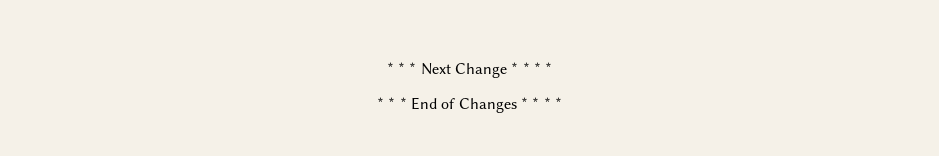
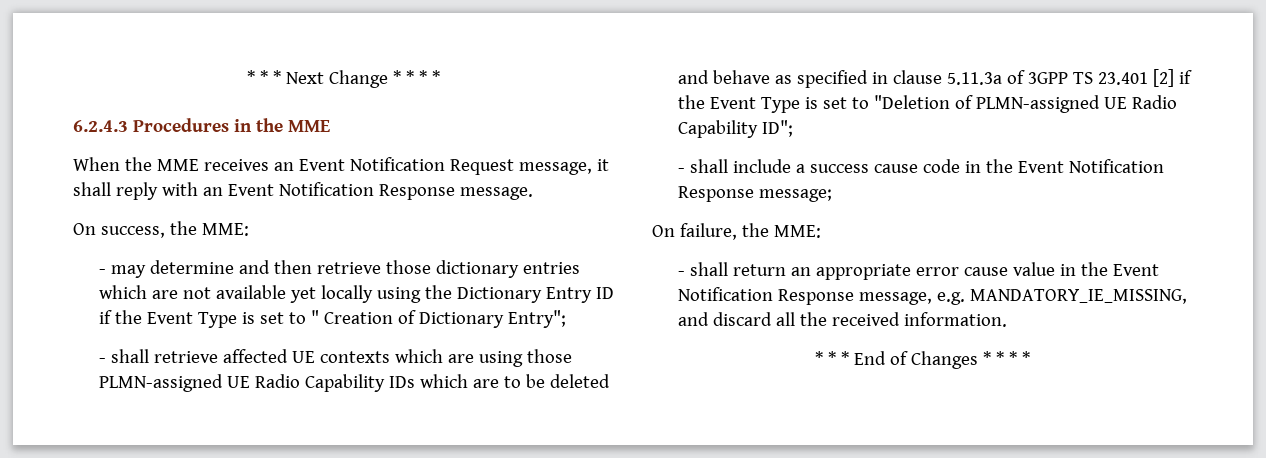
(553, 68) none -> [73,118,330,132] [73,157,609,175] [73,182,533,200] [73,221,249,238] [98,260,580,278] [98,285,614,303] [98,310,566,328] [98,349,572,367] [98,374,610,392] [677,69,1192,88] [677,95,1177,113] [677,120,793,138] [677,159,1164,173] [677,186,832,202] [652,223,821,240] [677,262,1159,280] [677,287,1187,305] [677,312,1007,327] // 6.2.4.3 Procedures in the MME // When the MME receives an Event Notification Request message, it shall reply with an Event Notification Response message. // On success, the MME: // - may determine and then retrieve those dictionary entries which are not available yet locally using the Dictionary Entry ID if the Event Type is set to " Creation of Dictionary Entry"; // - shall retrieve affected UE contexts which are using those PLMN-assigned UE Radio Capability IDs which are to be deleted and behave as specified in clause 5.11.3a of 3GPP TS 23.401 [2] if the Event Type is set to "Deletion of PLMN-assigned UE Radio Capability ID"; // - shall include a success cause code in the Event Notification Response message; // On failure, the MME: // - shall return an appropriate error cause value in the Event Notification Response message, e.g. MANDATORY_IE_MISSING, and discard all the received information.

